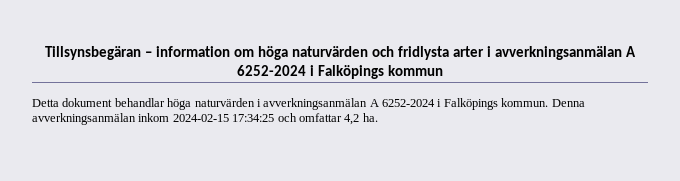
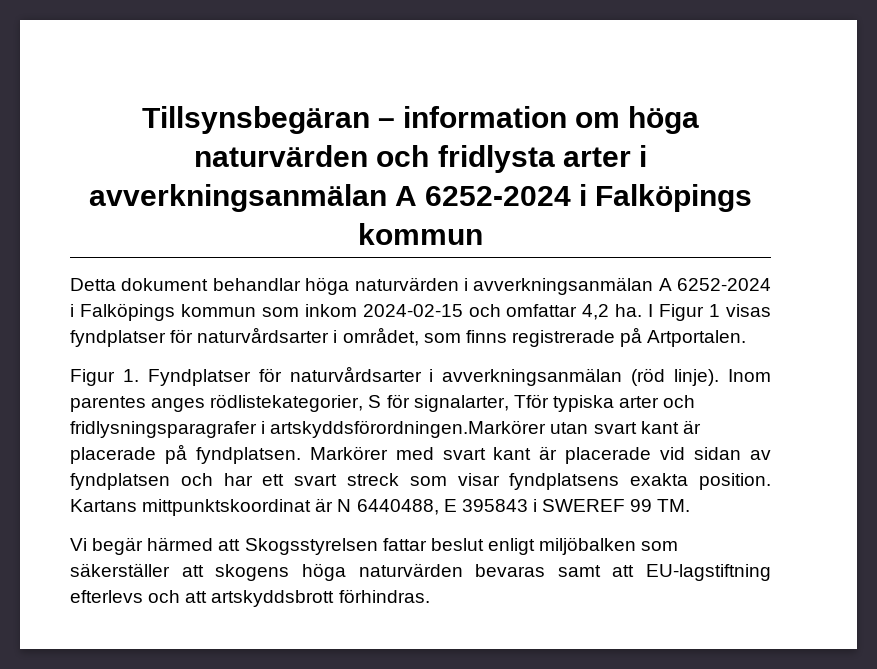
[501,98,585,107] [32,113,136,125] kommun. Denna avverkningsanmälan -> [180,304,299,317] kommun som
[232,114,275,122] 17:34:25 -> (463, 310) none
(378, 117) none -> [648,304,771,321] [70,327,747,347] [70,366,772,386] [70,394,696,412] [70,420,701,438] [70,444,771,464] [70,473,771,490] [70,498,691,516] [70,537,679,555] [70,563,771,581] [70,589,430,607] I Figur 1 visas fyndplatser för naturvårdsarter i området, som finns registrerade på Artportalen. // Figur 1. Fyndplatser för naturvårdsarter i avverkningsanmälan (röd linje). Inom parentes anges rödlistekategorier, S för signalarter, Tför typiska arter och fridlysningsparagrafer i artskyddsförordningen.Markörer utan svart kant är placerade på fyndplatsen. Markörer med svart kant är placerade vid sidan av fyndplatsen och har ett svart streck som visar fyndplatsens exakta position. Kartans mittpunktskoordinat är N 6440488, E 395843 i SWEREF 99 TM. // Vi begär härmed att Skogsstyrelsen fattar beslut enligt miljöbalken som säkerställer att skogens höga naturvärden bevaras samt att EU-lagstiftning efterlevs och att artskyddsbrott förhindras.

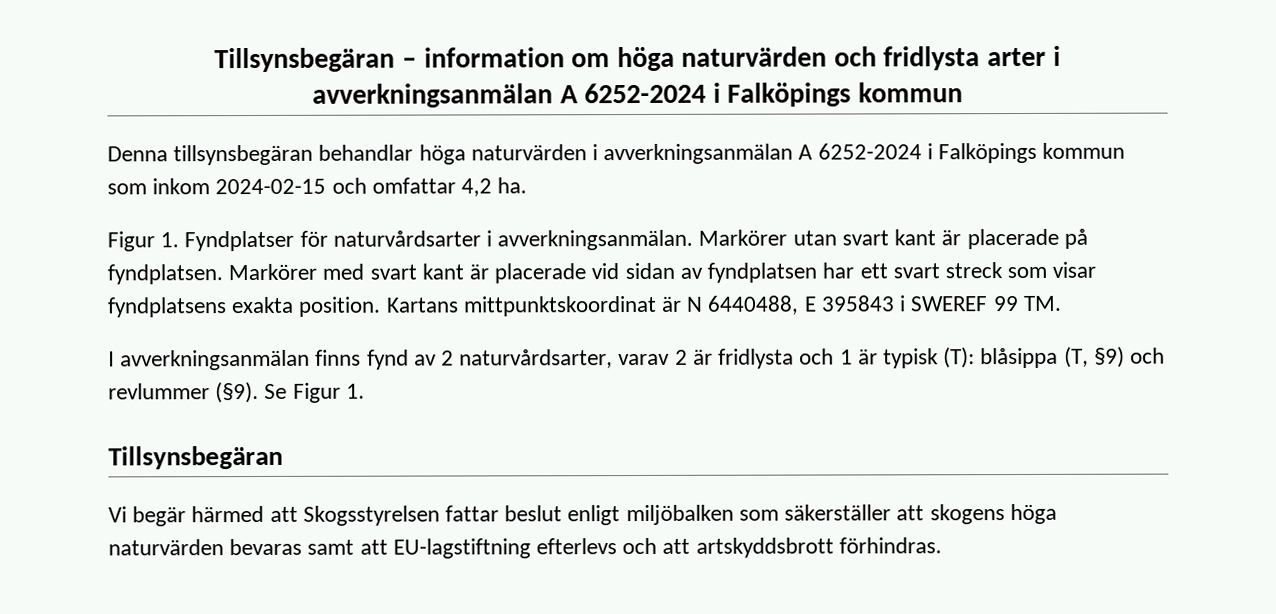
[70,278,209,291] Detta dokument -> [107,144,314,166] Denna tillsynsbegäran
[648,304,771,321] [70,327,747,347] I Figur 1 visas fyndplatser för naturvårdsarter i området, som finns registrerade på Artportalen. -> (528, 185) none
[442,368,772,386] [70,394,696,412] [70,420,547,438] avverkningsanmälan (röd linje). Inom parentes anges rödlistekategorier, S för signalarter, Tför typiska arter och fridlysningsparagrafer i artskyddsförordningen.Markörer -> [497,229,788,251] avverkningsanmälan. Markörer
[180,473,213,486] och -> (818, 272) none
(691, 505) none -> [108,346,1165,371] [108,381,365,404] [108,445,283,470] // I avverkningsanmälan finns fynd av 2 naturvårdsarter, varav 2 är fridlysta och 1 är typisk (T): blåsippa (T, §9) och revlummer (§9). Se Figur 1. // Tillsynsbegäran

